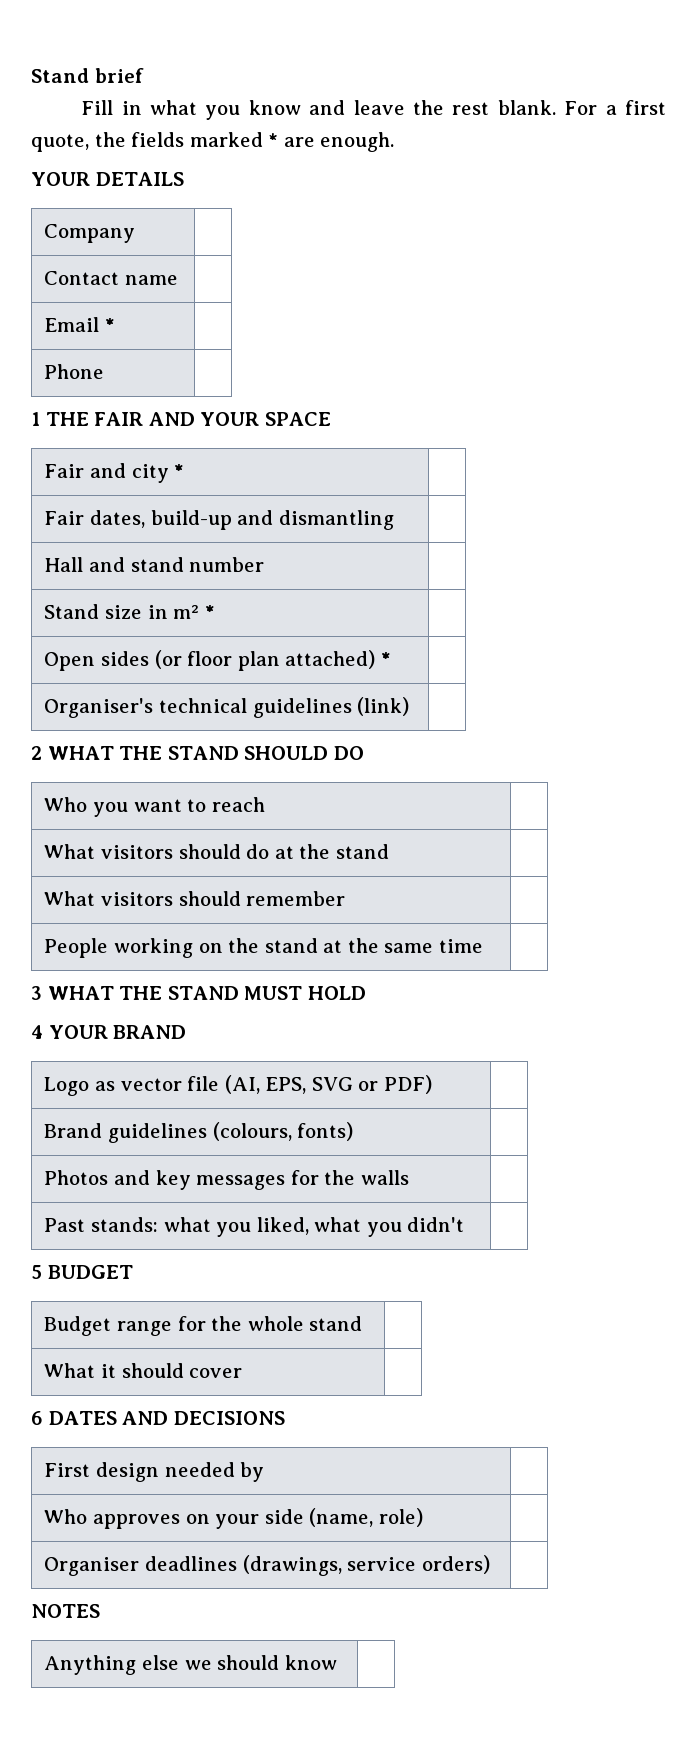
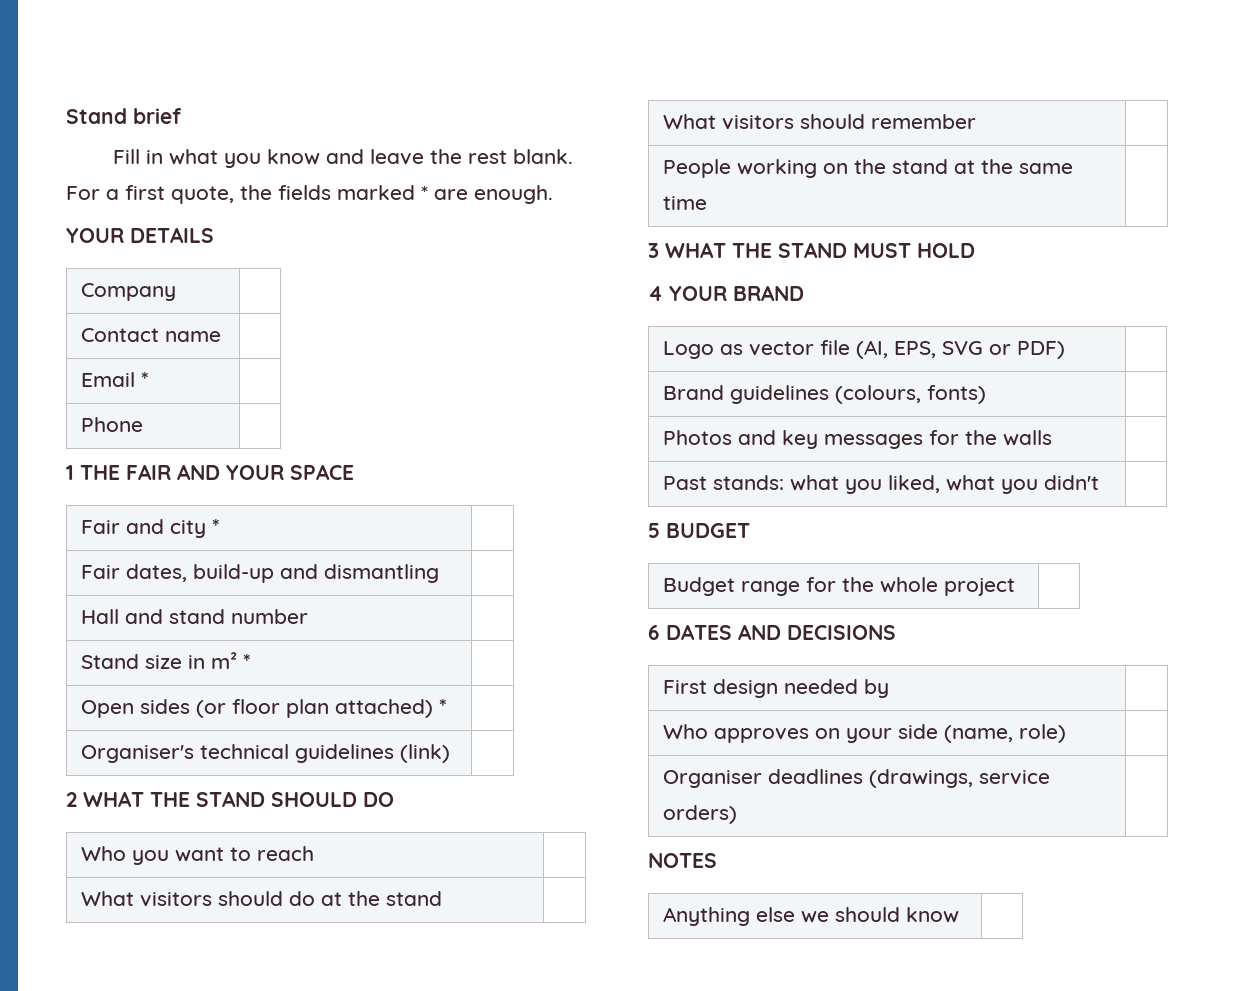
[309,1316,363,1331] [44,1363,243,1378] stand | // What it should cover -> [944,578,1016,596] project

